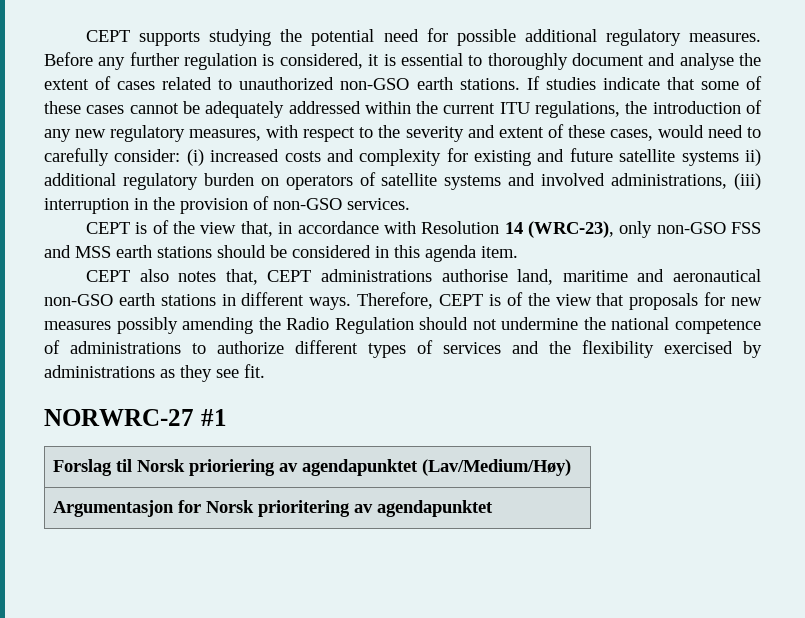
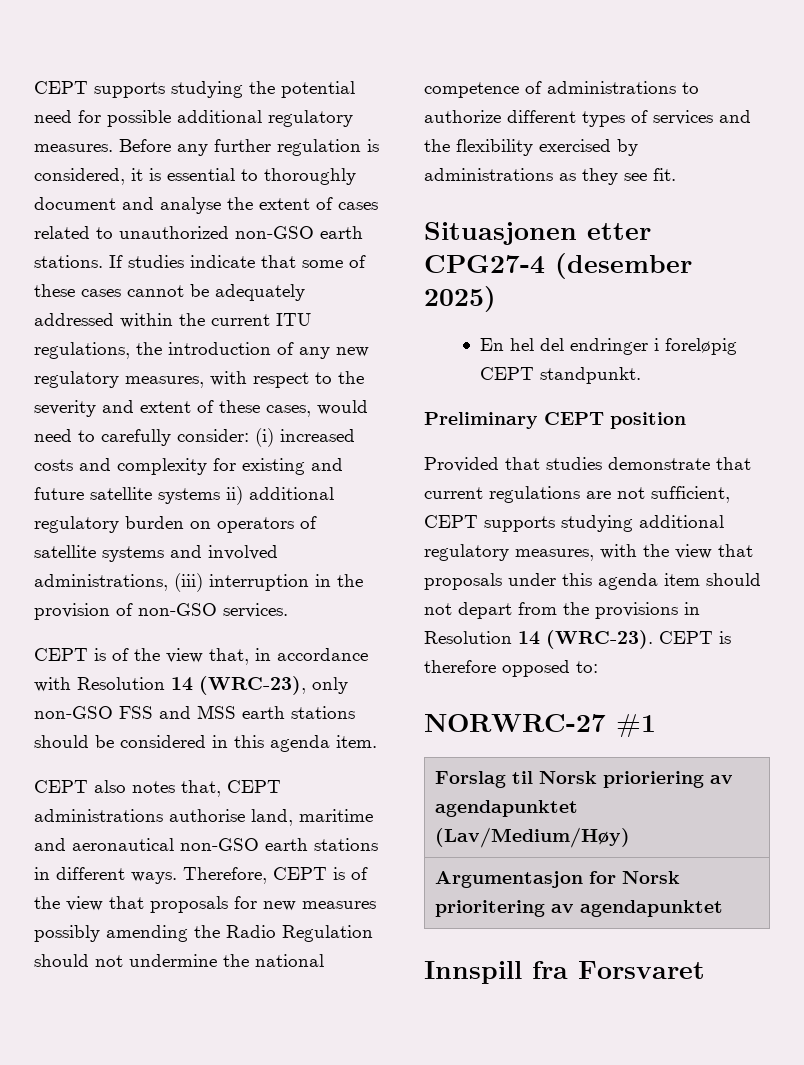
(265, 371) none -> [424,222,651,245] [424,253,692,279] [424,286,496,312] [479,338,737,355] [479,367,641,384] [424,412,686,429] [424,457,751,472] [424,486,730,503] [424,515,724,532] [424,544,753,561] [424,573,761,590] [424,602,700,619] [424,630,731,649] [424,660,598,677] // Situasjonen etter CPG27-4 (desember 2025) // En hel del endringer i foreløpig CEPT standpunkt. // Preliminary CEPT position // Provided that studies demonstrate that current regulations are not sufficient, CEPT supports studying additional regulatory measures, with the view that proposals under this agenda item should not depart from the provisions in Resolution 14 (WRC-23). CEPT is therefore opposed to:
(494, 508) none -> [424,961,705,984] // Innspill fra Forsvaret

